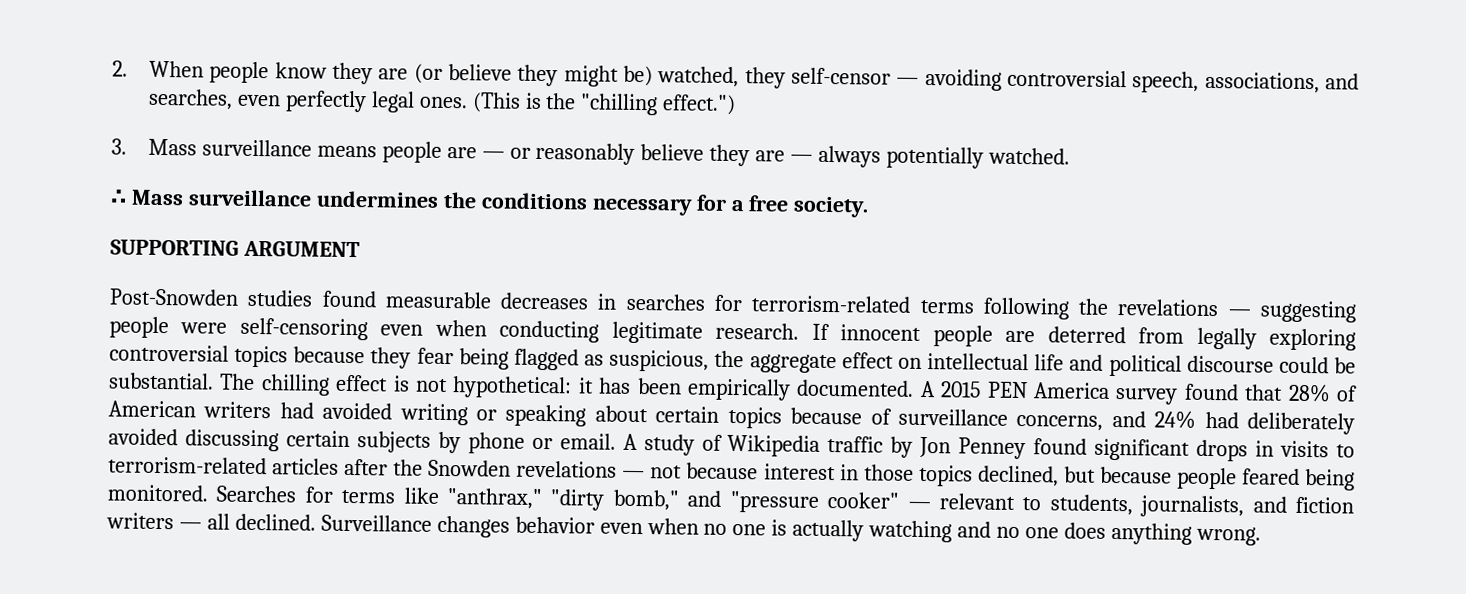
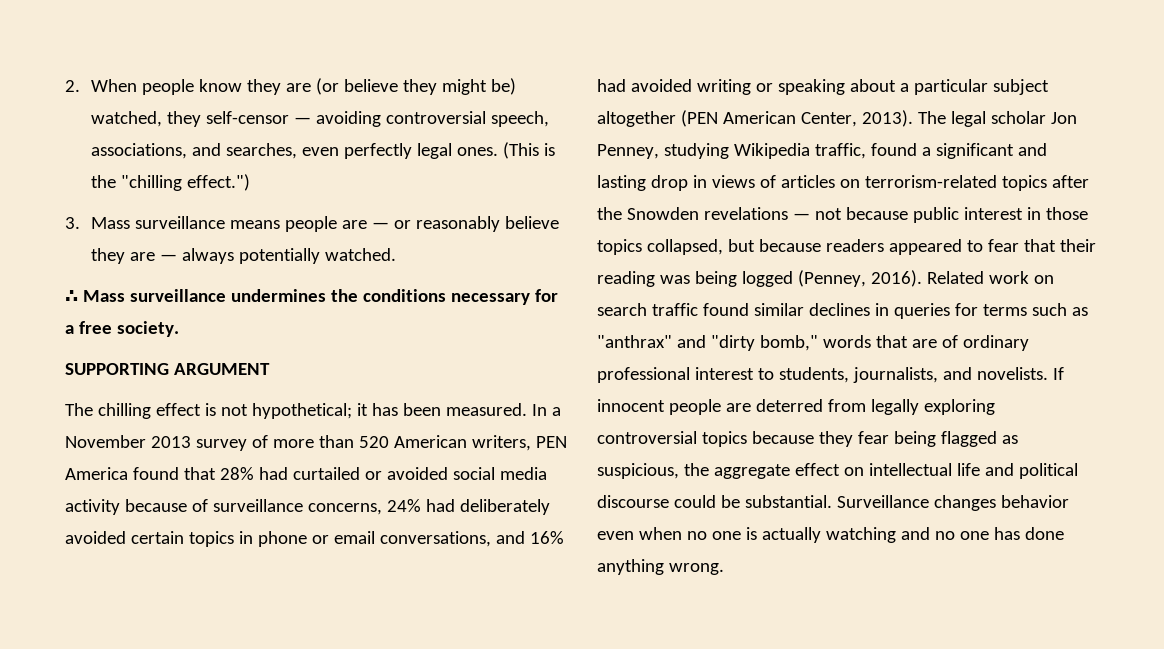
[109,288,1356,323] [109,316,800,344] Post-Snowden studies found measurable decreases in searches for terrorism-related terms following the revelations — suggesting people were self-censoring even when conducting legitimate research. -> [65,403,561,419] [65,435,567,451] [65,467,547,480] [65,499,550,515] [65,531,564,547] [597,79,1049,95] [597,110,1077,127] [597,143,1047,159] [597,175,1089,191] [597,207,1088,223] [597,239,1096,255] [597,270,1054,287] [597,303,1088,319] [597,335,1029,351] [597,367,1048,383] The chilling effect is not hypothetical; it has been measured. In a November 2013 survey of more than 520 American writers, PEN America found that 28% had curtailed or avoided social media activity because of surveillance concerns, 24% had deliberately avoided certain topics in phone or email conversations, and 16% had avoided writing or speaking about a particular subject altogether (PEN American Center, 2013). The legal scholar Jon Penney, studying Wikipedia traffic, found a significant and lasting drop in views of articles on terrorism-related topics after the Snowden revelations — not because public interest in those topics collapsed, but because readers appeared to fear that their reading was being logged (Penney, 2016). Related work on search traffic found similar declines in queries for terms such as "anthrax" and "dirty bomb," words that are of ordinary professional interest to students, journalists, and novelists.
[220,373,1358,405] [108,400,1355,435] [108,428,1356,462] [108,456,1355,491] [107,484,1354,518] [106,512,316,531] The chilling effect is not hypothetical: it has been empirically documented. A 2015 PEN America survey found that 28% of American writers had avoided writing or speaking about certain topics because of surveillance concerns, and 24% had deliberately avoided discussing certain subjects by phone or email. A study of Wikipedia traffic by Jon Penney found significant drops in visits to terrorism-related articles after the Snowden revelations — not because interest in those topics declined, but because people feared being monitored. Searches for terms like "anthrax," "dirty bomb," and "pressure cooker" — relevant to students, journalists, and fiction writers — all declined. -> (832, 501) none
[1063,522,1106,539] does -> [993,527,1064,540] has done

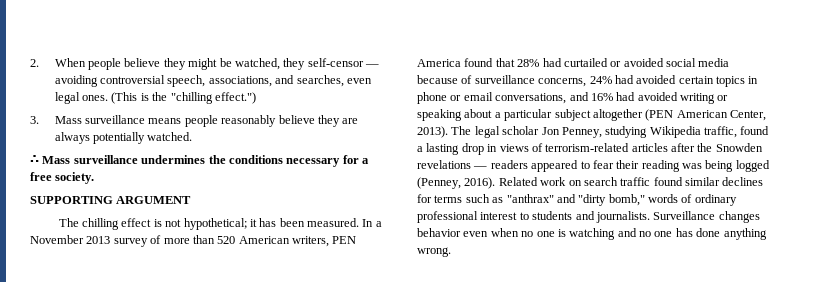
[199,78,340,95] know they are (or -> (122, 64) none
[491,78,517,95] be) -> [219,58,232,67] be
[344,143,413,159] perfectly -> (372, 81) none
[342,220,412,229] are — or -> (218, 121) none
[160,254,178,261] — -> (359, 121) none
[65,499,120,515] activity -> (730, 62) none
[459,499,550,515] deliberately -> (634, 79) none
[935,143,1047,159] significant and -> (423, 149) none
[780,175,1047,191] articles on terrorism-related topics -> [545,143,668,152] terrorism-related articles
[814,207,1088,223] [597,239,821,255] not because public interest in those topics collapsed, but because -> (488, 167) none
[1023,239,1056,252] that -> (614, 164) none
[874,303,950,319] in queries -> (764, 181) none
[875,335,937,348] that are -> (678, 198) none
[778,367,1064,383] [597,399,995,415] [597,431,1018,447] [597,463,1078,479] [597,495,832,508] students, journalists, and novelists. If innocent people are deterred from legally exploring controversial topics because they fear being flagged as suspicious, the aggregate effect on intellectual life and political discourse could be substantial. -> [532,211,650,223] students and journalists.
[761,527,821,543] actually -> (566, 233) none

